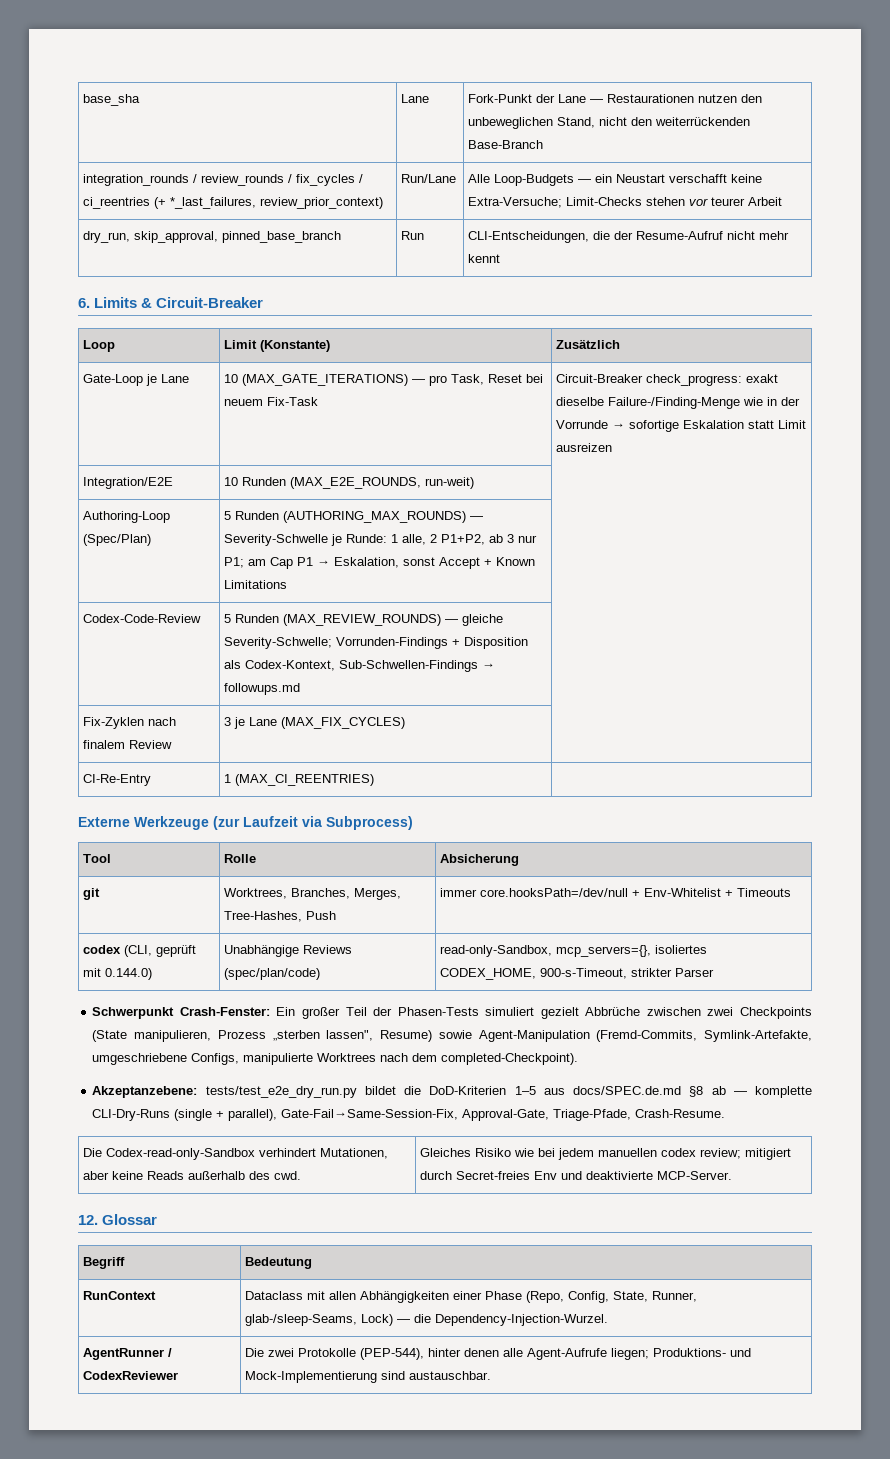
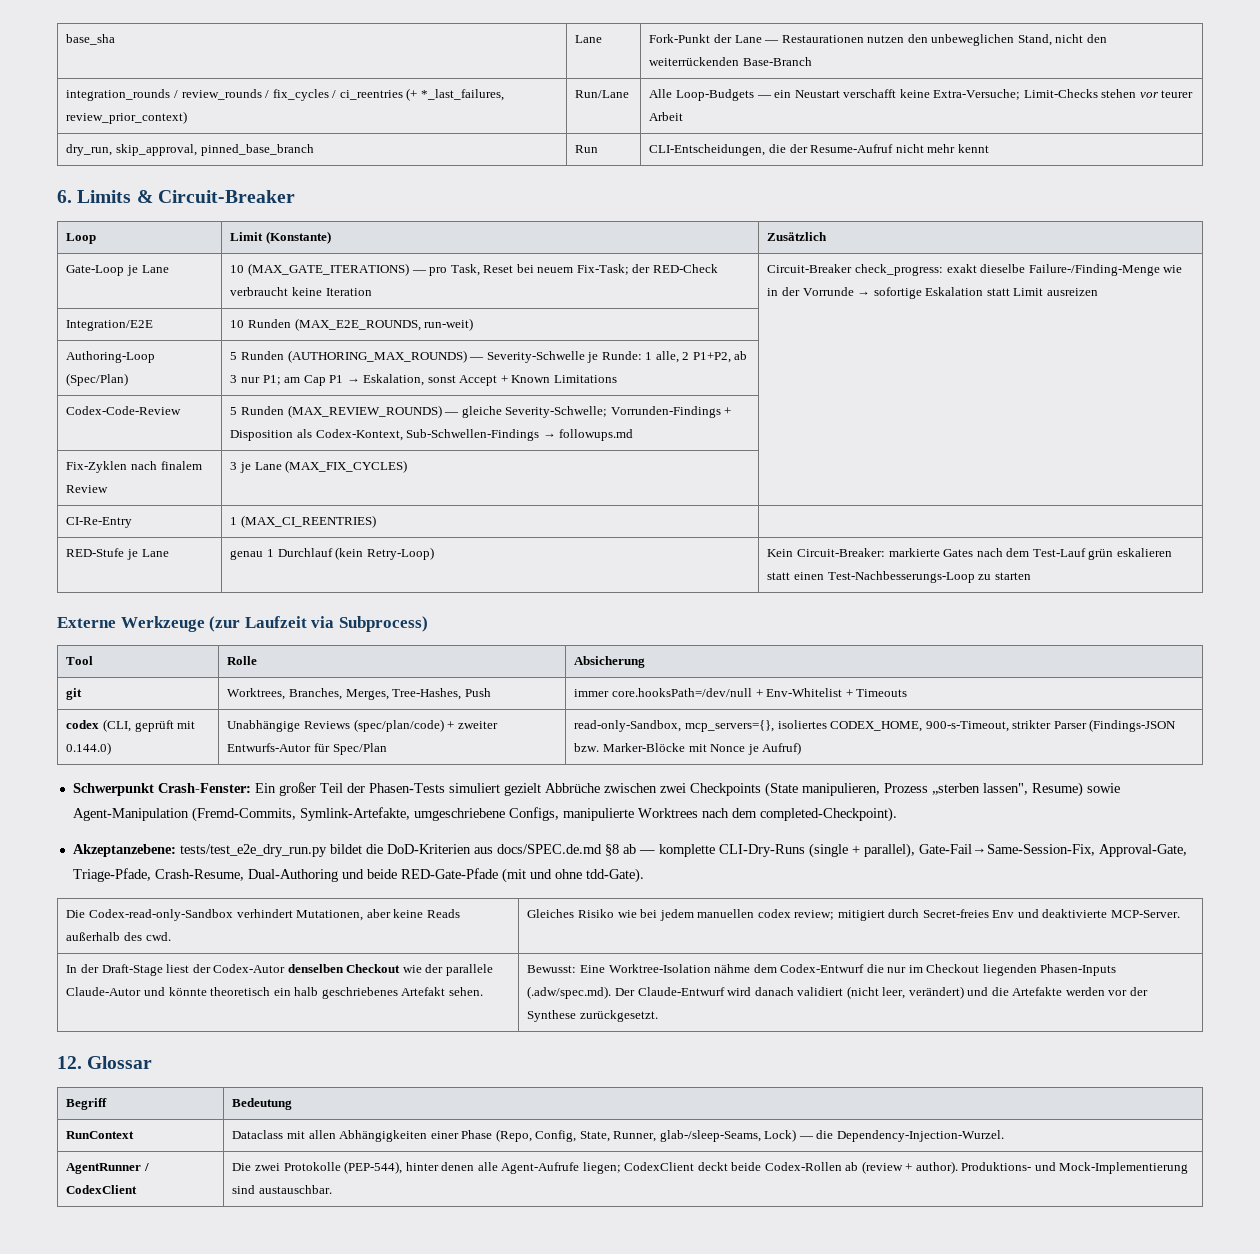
[267,397,319,406] Fix-Task -> [576,264,718,275] [230,287,372,296] Fix-Task; der RED-Check verbraucht keine Iteration
(375, 780) none -> [66,548,169,560] [230,547,434,560] [767,548,1172,560] [767,571,1031,583] // RED-Stufe je Lane | genau 1 Durchlauf (kein Retry-Loop) | Kein Circuit-Breaker: markierte Gates nach dem Test-Lauf grün eskalieren statt einen Test-Nachbesserungs-Loop zu starten
(321, 974) none -> [447,721,498,729] [227,743,387,755] + zweiter Entwurfs-Autor für Spec/Plan
(715, 972) none -> [1089,719,1177,732] [574,742,802,755] (Findings-JSON bzw. Marker-Blöcke mit Nonce je Aufruf)
[514,1086,536,1095] 1–5 -> (471, 849) none
[635,1109,726,1118] Crash-Resume. -> [154,868,644,883] Crash-Resume, Dual-Authoring und beide RED-Gate-Pfade (mit und ohne tdd-Gate).
(733, 1175) none -> [66,964,493,976] [66,987,483,999] [527,964,1117,976] [527,986,1148,999] [527,1010,659,1022] // In der Draft-Stage liest der Codex-Autor denselben Checkout wie der parallele Claude-Autor und könnte theoretisch ein halb geschriebenes Artefakt sehen. | Bewusst: Eine Worktree-Isolation nähme dem Codex-Entwurf die nur im Checkout liegenden Phasen-Inputs (.adw/spec.md). Der Claude-Entwurf wird danach validiert (nicht leer, verändert) und die Artefakte werden vor der Synthese zurückgesetzt.
[83,1371,179,1380] CodexReviewer -> [66,1185,138,1194] CodexClient
(650, 1354) none -> [624,1161,958,1174] CodexClient deckt beide Codex-Rollen ab (review + author).

